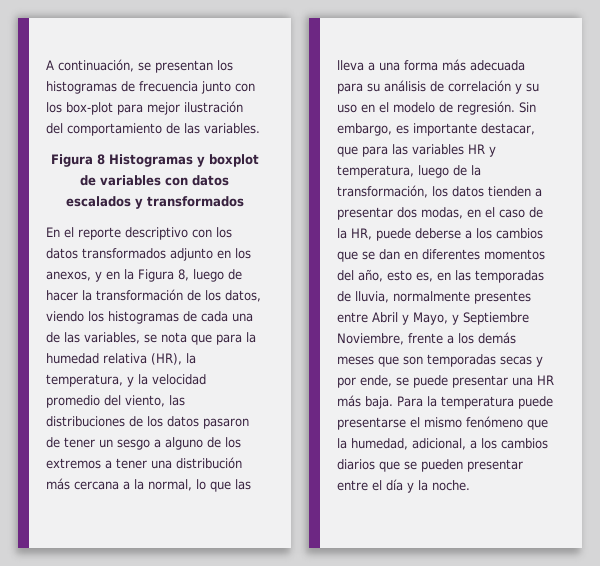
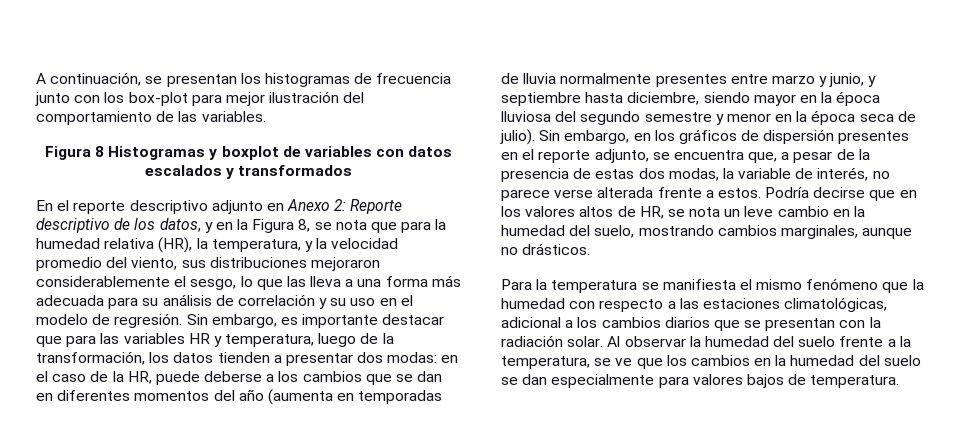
[192,227,232,238] [46,248,251,261] [46,271,91,281] con los datos transformados adjunto en los anexos, -> [211,199,403,214] [36,218,201,233] adjunto en Anexo 2: Reporte descriptivo de los datos,
[193,269,242,282] [46,289,261,302] [46,311,253,324] [46,332,140,344] luego de hacer la transformación de los datos, viendo los histogramas de cada una de las variables, -> (311, 225) none
[169,395,185,406] [46,416,249,429] [46,437,241,450] [46,457,242,469] [46,478,192,491] las distribuciones de los datos pasaron de tener un sesgo a alguno de los extremos a tener una distribución más cercana a la normal, -> [181,257,380,271] [36,276,237,290] sus distribuciones mejoraron considerablemente el sesgo,
[481,123,535,135] destacar, -> [382,314,445,325] destacar
[421,207,463,219] modas, -> [387,352,438,363] modas:
[358,269,471,282] año, esto es, en las -> [238,389,355,405] año (aumenta en
[355,291,389,303] lluvia, -> [523,73,557,84] lluvia
[372,312,529,325] [337,332,516,345] [337,354,543,367] [337,375,554,388] [337,395,393,409] Abril y Mayo, y Septiembre Noviembre, frente a los demás meses que son temporadas secas y por ende, se puede presentar una HR más baja. -> [771,73,877,87] [501,91,881,106] [501,110,916,125] [500,129,910,145] [501,149,870,163] [501,167,890,182] [501,187,917,201] [501,206,866,219] [501,225,913,239] [501,243,591,255] marzo y junio, y septiembre hasta diciembre, siendo mayor en la época lluviosa del segundo semestre y menor en la época seca de julio). Sin embargo, en los gráficos de dispersión presentes en el reporte adjunto, se encuentra que, a pesar de la presencia de estas dos modas, la variable de interés, no parece verse alterada frente a estos. Podría decirse que en los valores altos de HR, se nota un leve cambio en la humedad del suelo, mostrando cambios marginales, aunque no drásticos. //
[518,396,553,409] [337,417,406,430] puede presentarse -> [641,279,736,290] se manifiesta
[351,438,466,450] humedad, adicional, -> [501,297,888,312] [501,317,561,328] humedad con respecto a las estaciones climatológicas, adicional
[421,459,523,472] [337,479,470,493] pueden presentar entre el día y la noche. -> [765,317,881,331] [501,335,911,347] [501,355,921,369] [501,374,900,388] presentan con la radiación solar. Al observar la humedad del suelo frente a la temperatura, se ve que los cambios en la humedad del suelo se dan especialmente para valores bajos de temperatura.

